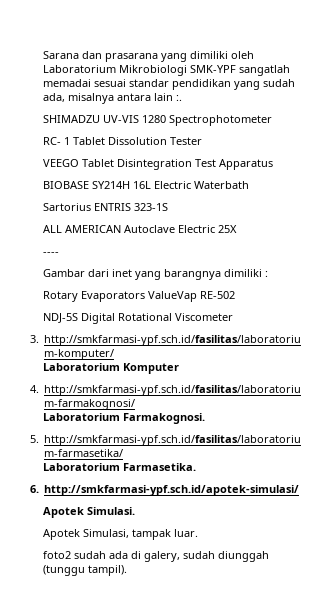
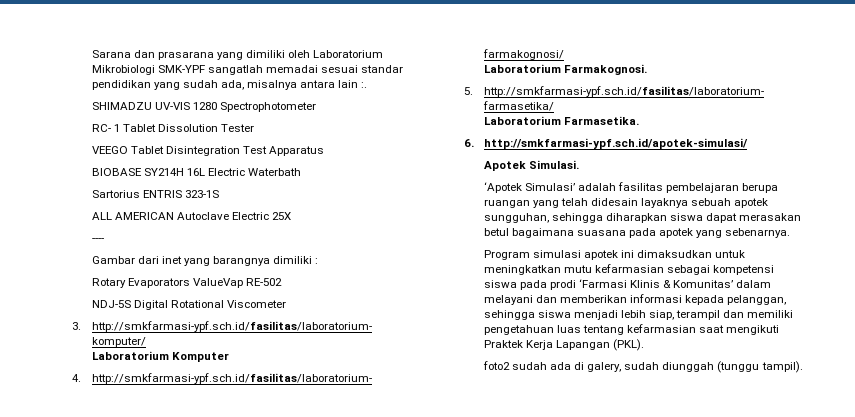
[43,529,199,540] Apotek Simulasi, tampak luar. -> [483,182,779,193] [483,198,769,208] [483,213,802,223] [483,228,791,238] [483,250,746,260] [483,264,775,275] [483,279,772,290] [483,294,787,305] [483,310,794,320] [483,324,780,335] [483,339,645,351] ‘Apotek Simulasi’ adalah fasilitas pembelajaran berupa ruangan yang telah didesain layaknya sebuah apotek sungguhan, sehingga diharapkan siswa dapat merasakan betul bagaimana suasana pada apotek yang sebenarnya. // Program simulasi apotek ini dimaksudkan untuk meningkatkan mutu kefarmasian sebagai kompetensi siswa pada prodi ‘Farmasi Klinis & Komunitas’ dalam melayani dan memberikan informasi kepada pelanggan, sehingga siswa menjadi lebih siap, terampil dan memiliki pengetahuan luas tentang kefarmasian saat mengikuti Praktek Kerja Lapangan (PKL).

